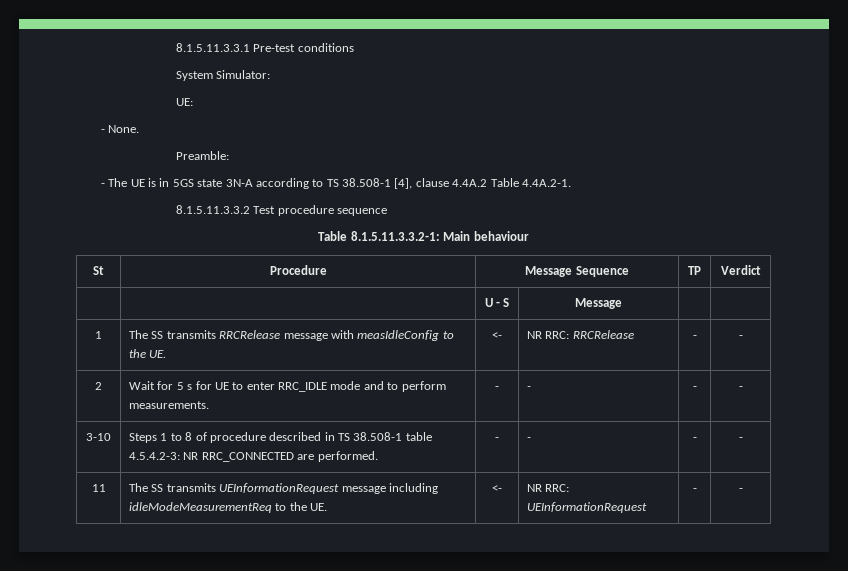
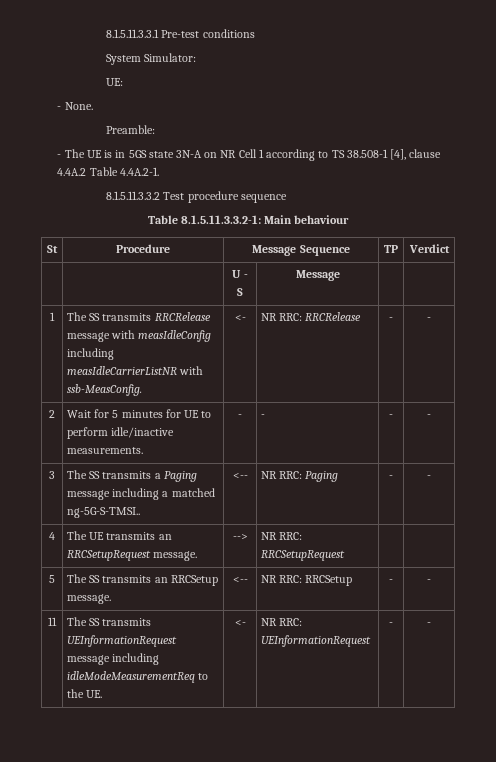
(253, 183) none -> [204,149,264,158] on NR Cell 1
[442,331,454,339] [129,349,167,358] to the UE. -> [67,348,115,360] [67,366,204,375] [67,384,143,396] including measIdleCarrierListNR with ssb-MeasConfig.
[187,384,193,390] s -> [121,410,163,418] minutes
[246,381,446,392] enter RRC_IDLE mode and to perform -> [67,427,175,439] perform idle/inactive
[86,433,111,441] [129,432,432,443] [129,451,378,462] [495,437,499,441] [527,437,532,441] 3-10 | Steps 1 to 8 of procedure described in TS 38.508-1 table 4.5.4.2-3: NR RRC_CONNECTED are performed. | - | - -> [49,471,55,479] [67,470,197,482] [67,488,215,500] [67,507,141,518] [232,473,248,479] [261,471,339,482] [389,475,393,479] [427,475,431,479] [49,532,55,540] [67,531,172,540] [67,550,198,561] [232,534,248,540] [261,532,303,540] [261,550,346,561] [49,575,55,583] [67,574,218,586] [67,594,112,604] [232,577,248,583] [261,575,353,586] 3 | The SS transmits a Paging message including a matched ng-5G-S-TMSI.. | <-- | NR RRC: Paging | - | - // 4 | The UE transmits an RRCSetupRequest message. | --> | NR RRC: RRCSetupRequest | | // 5 | The SS transmits an RRCSetup message. | <-- | NR RRC: RRCSetup

